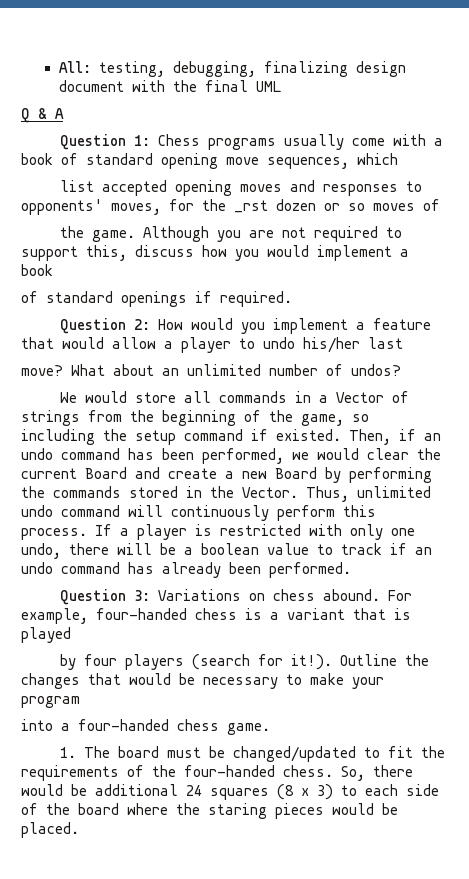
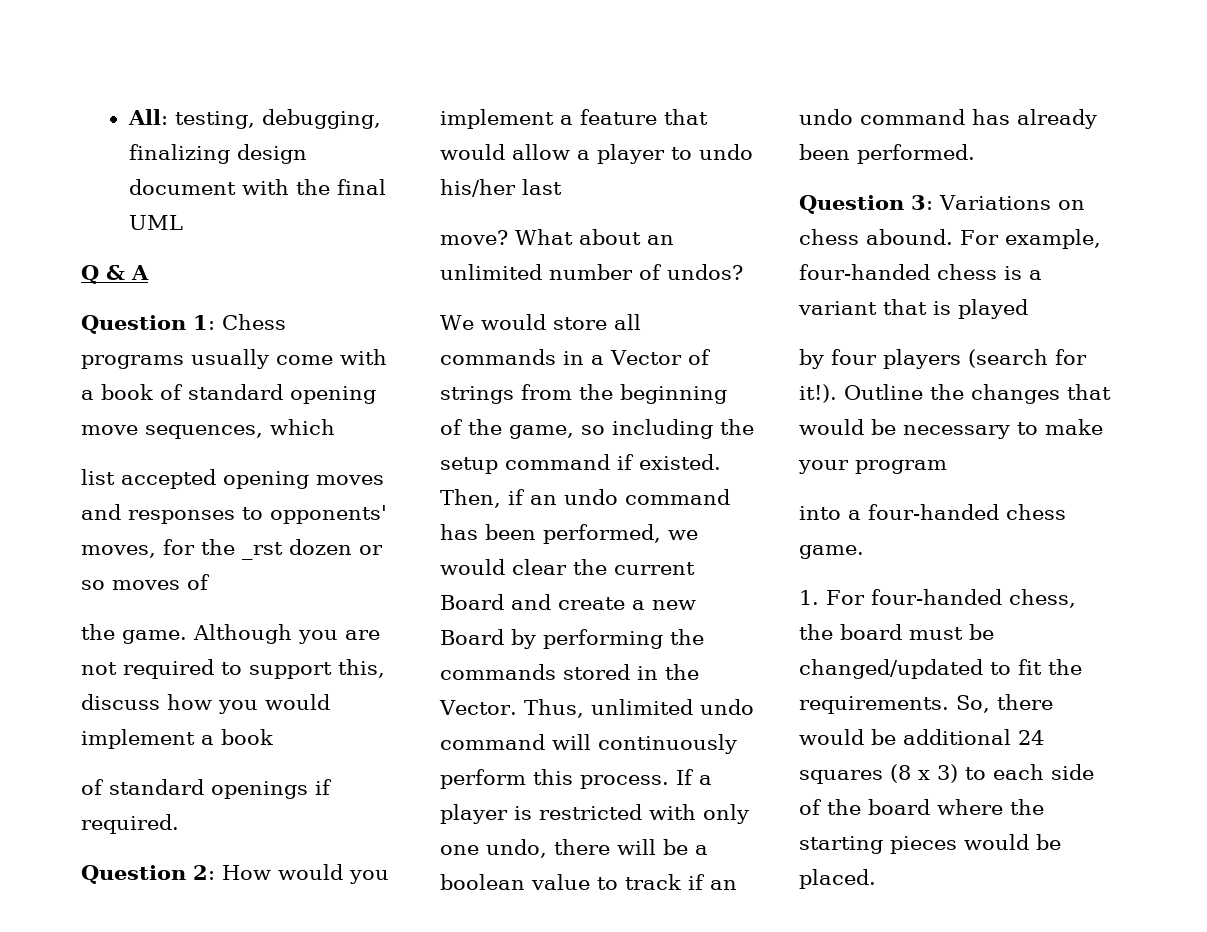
[83,746,110,758] The -> [826,589,1076,608] [799,624,833,640] For four-handed chess, the
[21,765,333,781] requirements of the four-handed chess. -> [799,696,949,714] requirements.
[208,803,267,819] staring -> [799,836,883,854] starting

